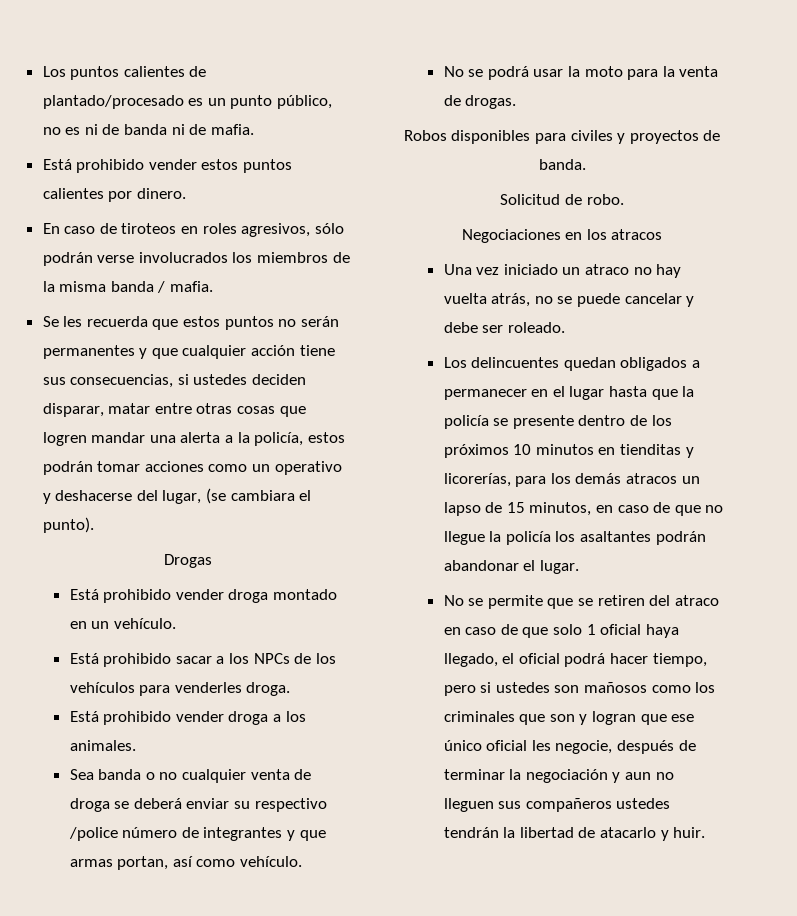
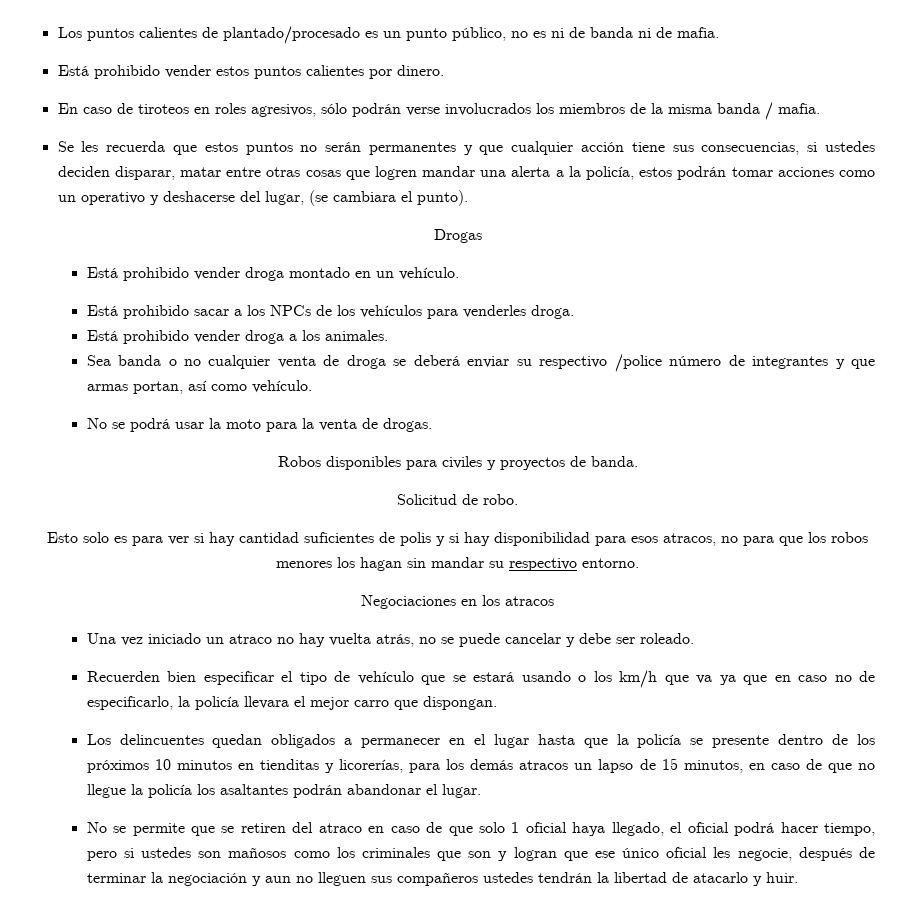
(624, 199) none -> [47,532,868,546] [276,557,639,571] // Esto solo es para ver si hay cantidad suficientes de polis y si hay disponibilidad para esos atracos, no para que los robos menores los hagan sin mandar su respectivo entorno.
(565, 327) none -> [86,670,875,688] [86,696,497,710] // Recuerden bien especificar el tipo de vehículo que se estará usando o los km/h que va ya que en caso no de especificarlo, la policía llevara el mejor carro que dispongan.

